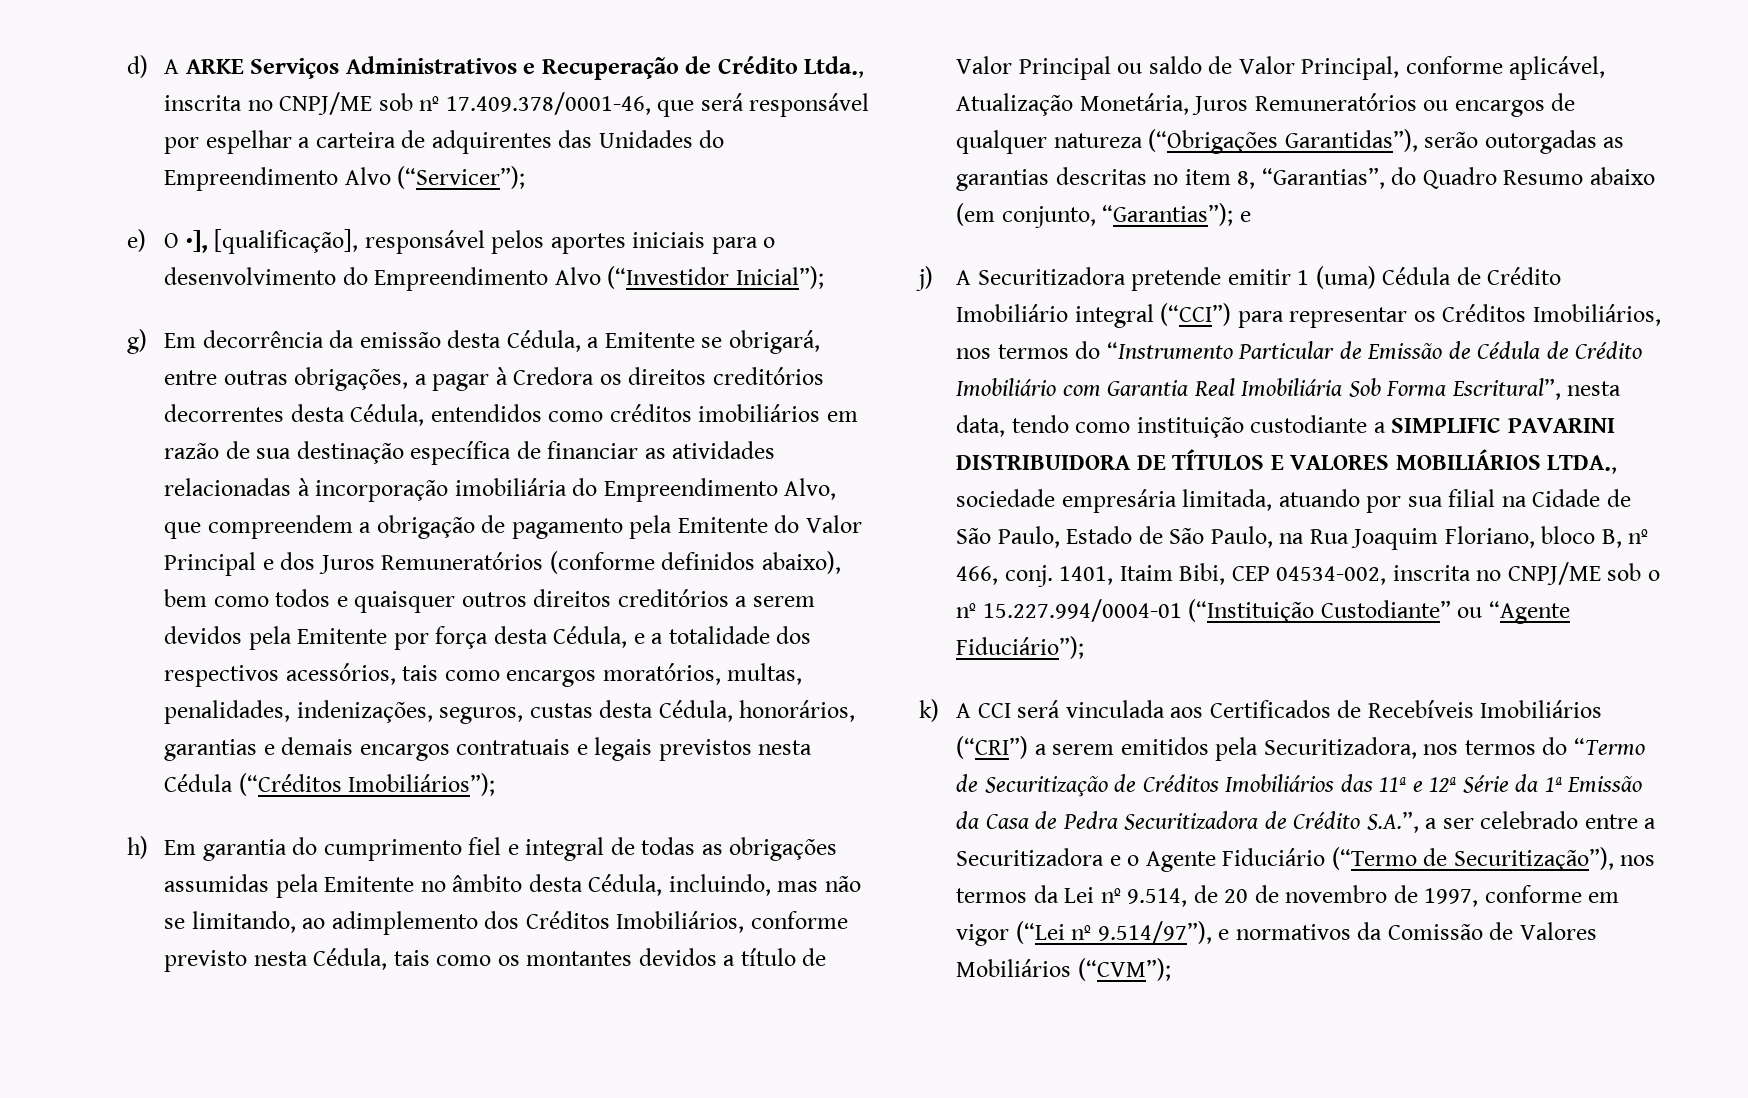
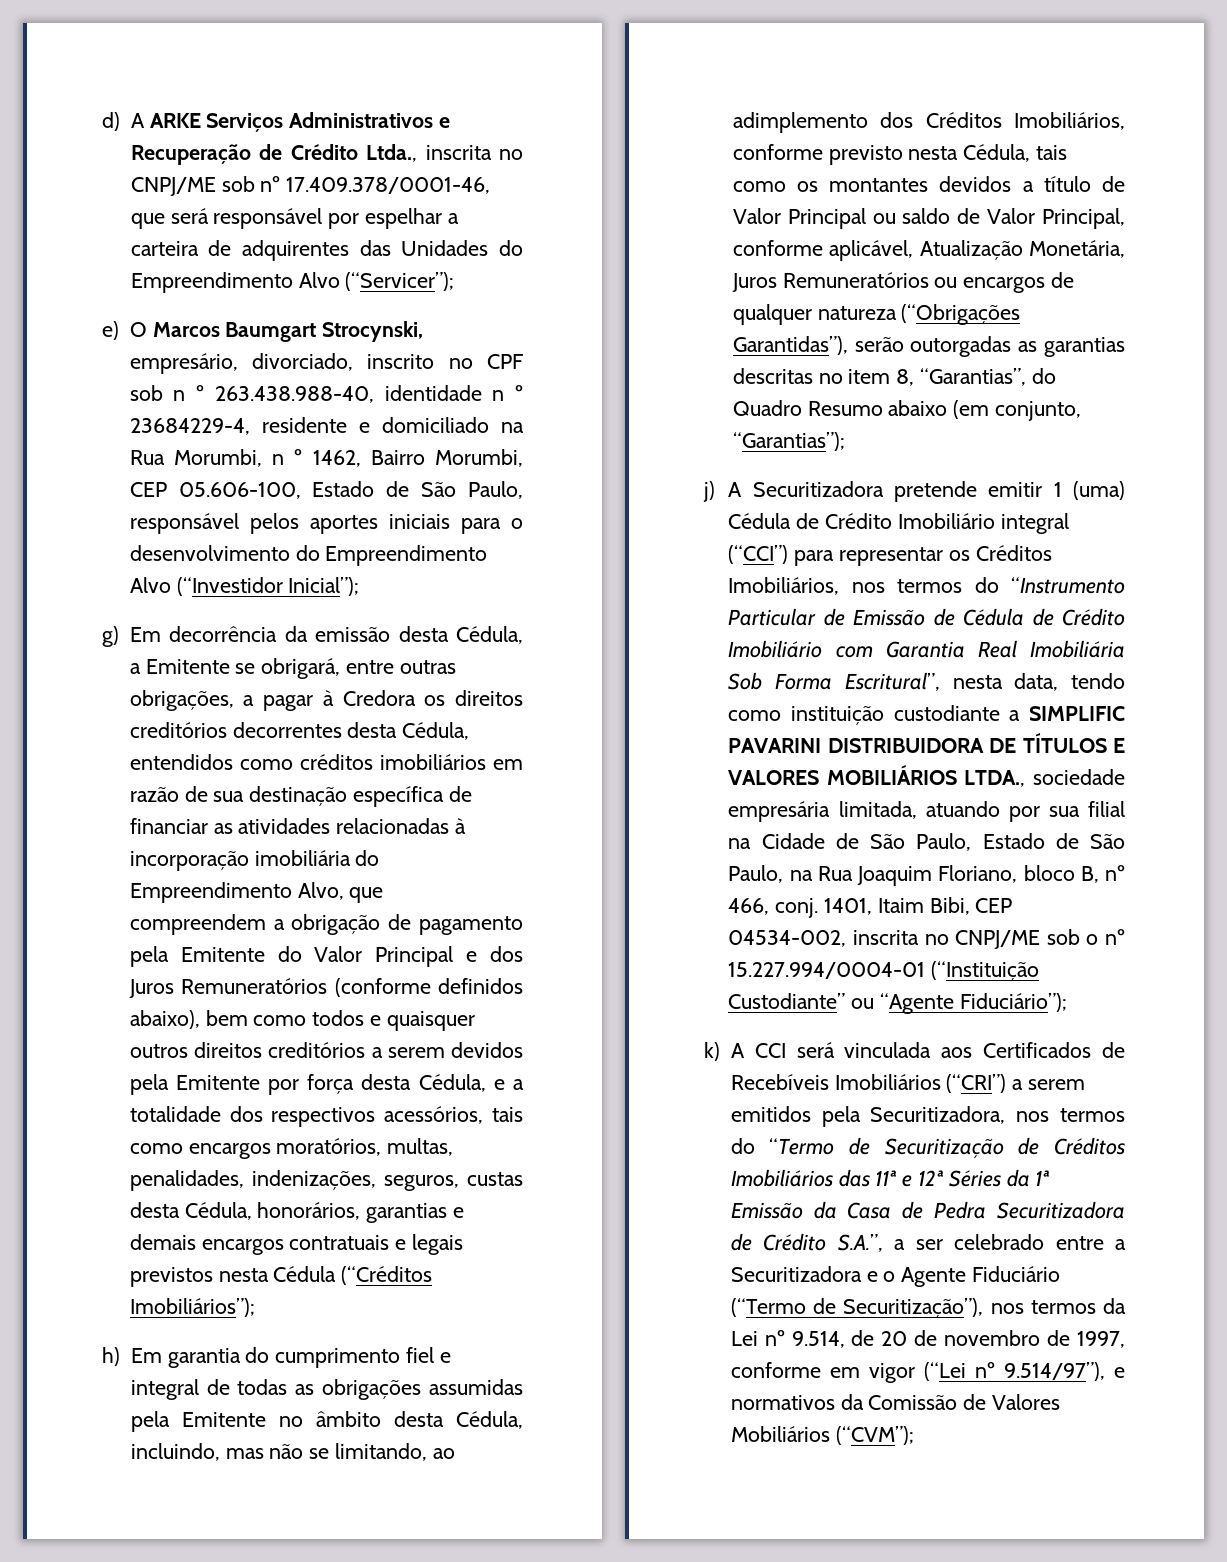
[185,229,359,254] •], [qualificação], -> [152,321,424,342] [129,353,523,374] [129,385,523,403] [129,417,524,435] [129,449,523,467] [129,481,523,499] Marcos Baumgart Strocynski, empresário, divorciado, inscrito no CPF sob n º 263.438.988-40, identidade n º 23684229-4, residente e domiciliado na Rua Morumbi, n º 1462, Bairro Morumbi, CEP 05.606-100, Estado de São Paulo,
[1239,211,1251,222] e -> (845, 441) none
[1462,775,1509,793] Série -> [948,1170,1001,1187] Séries

